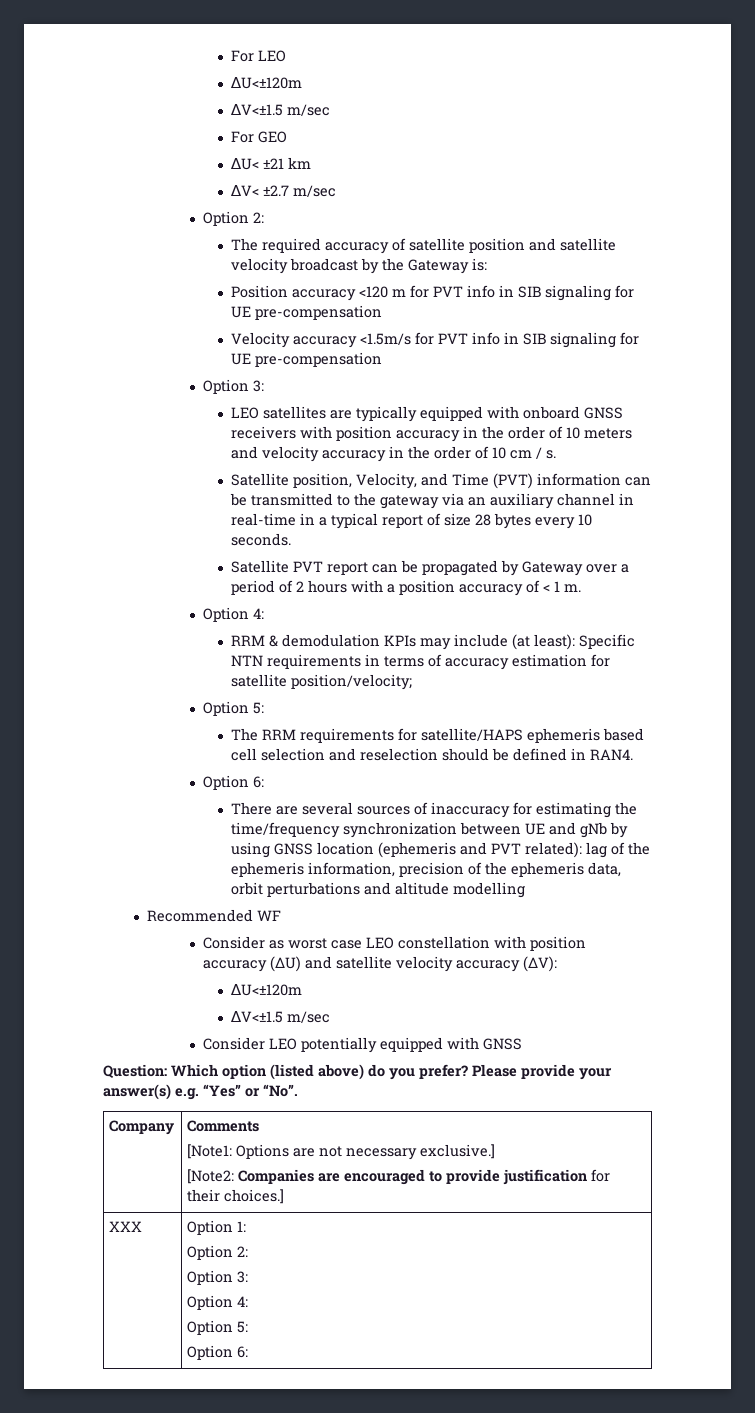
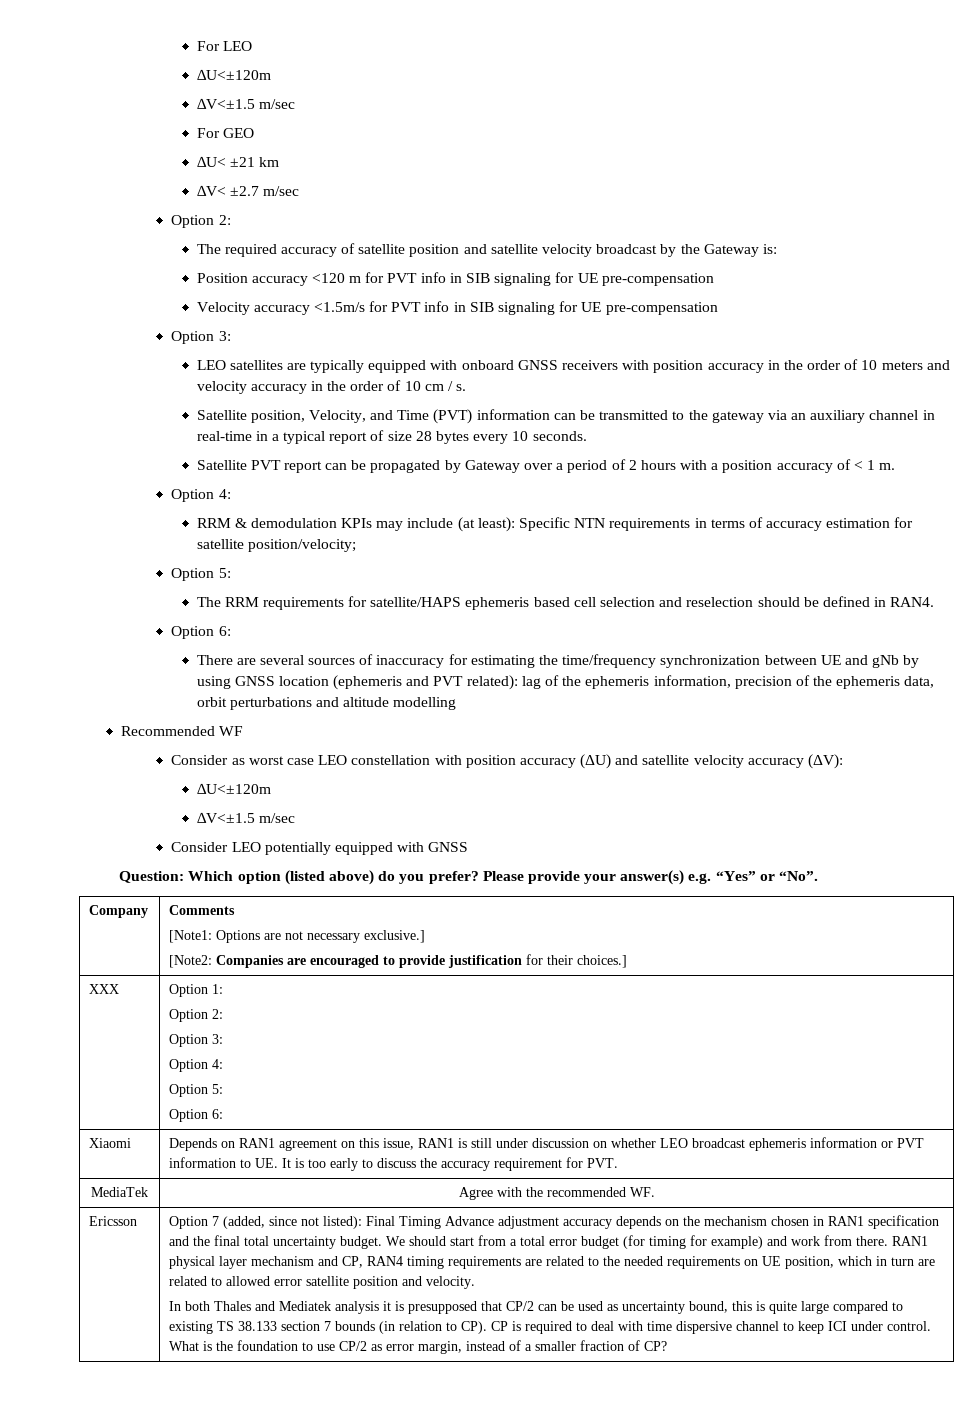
(249, 1352) none -> [89,1138,132,1148] [169,1137,925,1151] [169,1157,619,1171] [91,1187,148,1197] [458,1187,655,1200] [89,1216,138,1226] [169,1215,940,1229] [169,1235,929,1249] [169,1256,936,1269] [169,1276,476,1289] [169,1301,904,1314] [169,1321,932,1334] [169,1340,668,1354] // Xiaomi | Depends on RAN1 agreement on this issue, RAN1 is still under discussion on whether LEO broadcast ephemeris information or PVT information to UE. It is too early to discuss the accuracy requirement for PVT. // MediaTek | Agree with the recommended WF. // Ericsson | Option 7 (added, since not listed): Final Timing Advance adjustment accuracy depends on the mechanism chosen in RAN1 specification and the final total uncertainty budget. We should start from a total error budget (for timing for example) and work from there. RAN1 physical layer mechanism and CP, RAN4 timing requirements are related to the needed requirements on UE position, which in turn are related to allowed error satellite position and velocity. // In both Thales and Mediatek analysis it is presupposed that CP/2 can be used as uncertainty bound, this is quite large compared to existing TS 38.133 section 7 bounds (in relation to CP). CP is required to deal with time dispersive channel to keep ICI under control. What is the foundation to use CP/2 as error margin, instead of a smaller fraction of CP?

